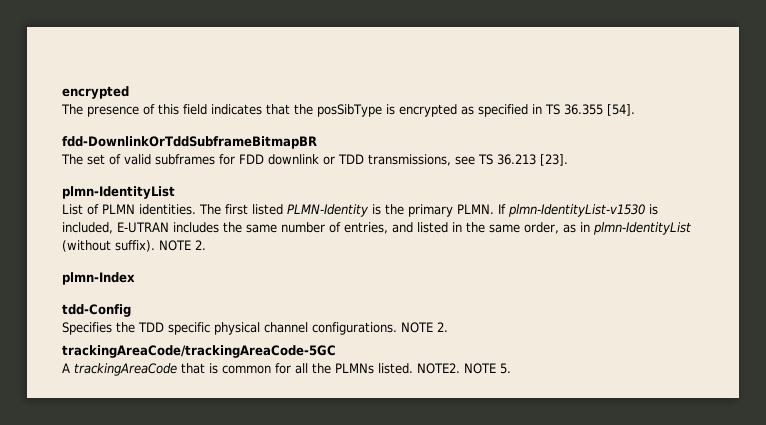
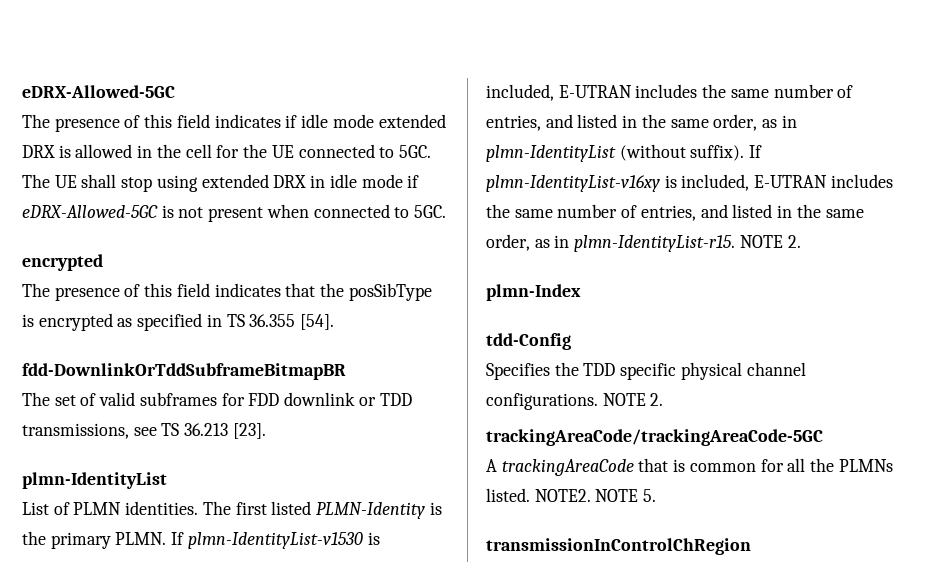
(62, 92) none -> [22,85,175,98] [22,114,446,132] [22,144,431,158] [22,174,420,192] [22,204,447,222] eDRX-Allowed-5GC // The presence of this field indicates if idle mode extended DRX is allowed in the cell for the UE connected to 5GC. The UE shall stop using extended DRX in idle mode if eDRX-Allowed-5GC is not present when connected to 5GC. //
(155, 246) none -> [749,145,763,158] [486,174,893,192] [486,204,864,221] [486,234,736,252] If plmn-IdentityList-v16xy is included, E-UTRAN includes the same number of entries, and listed in the same order, as in plmn-IdentityList-r15.
(511, 368) none -> [486,538,751,555] // transmissionInControlChRegion

